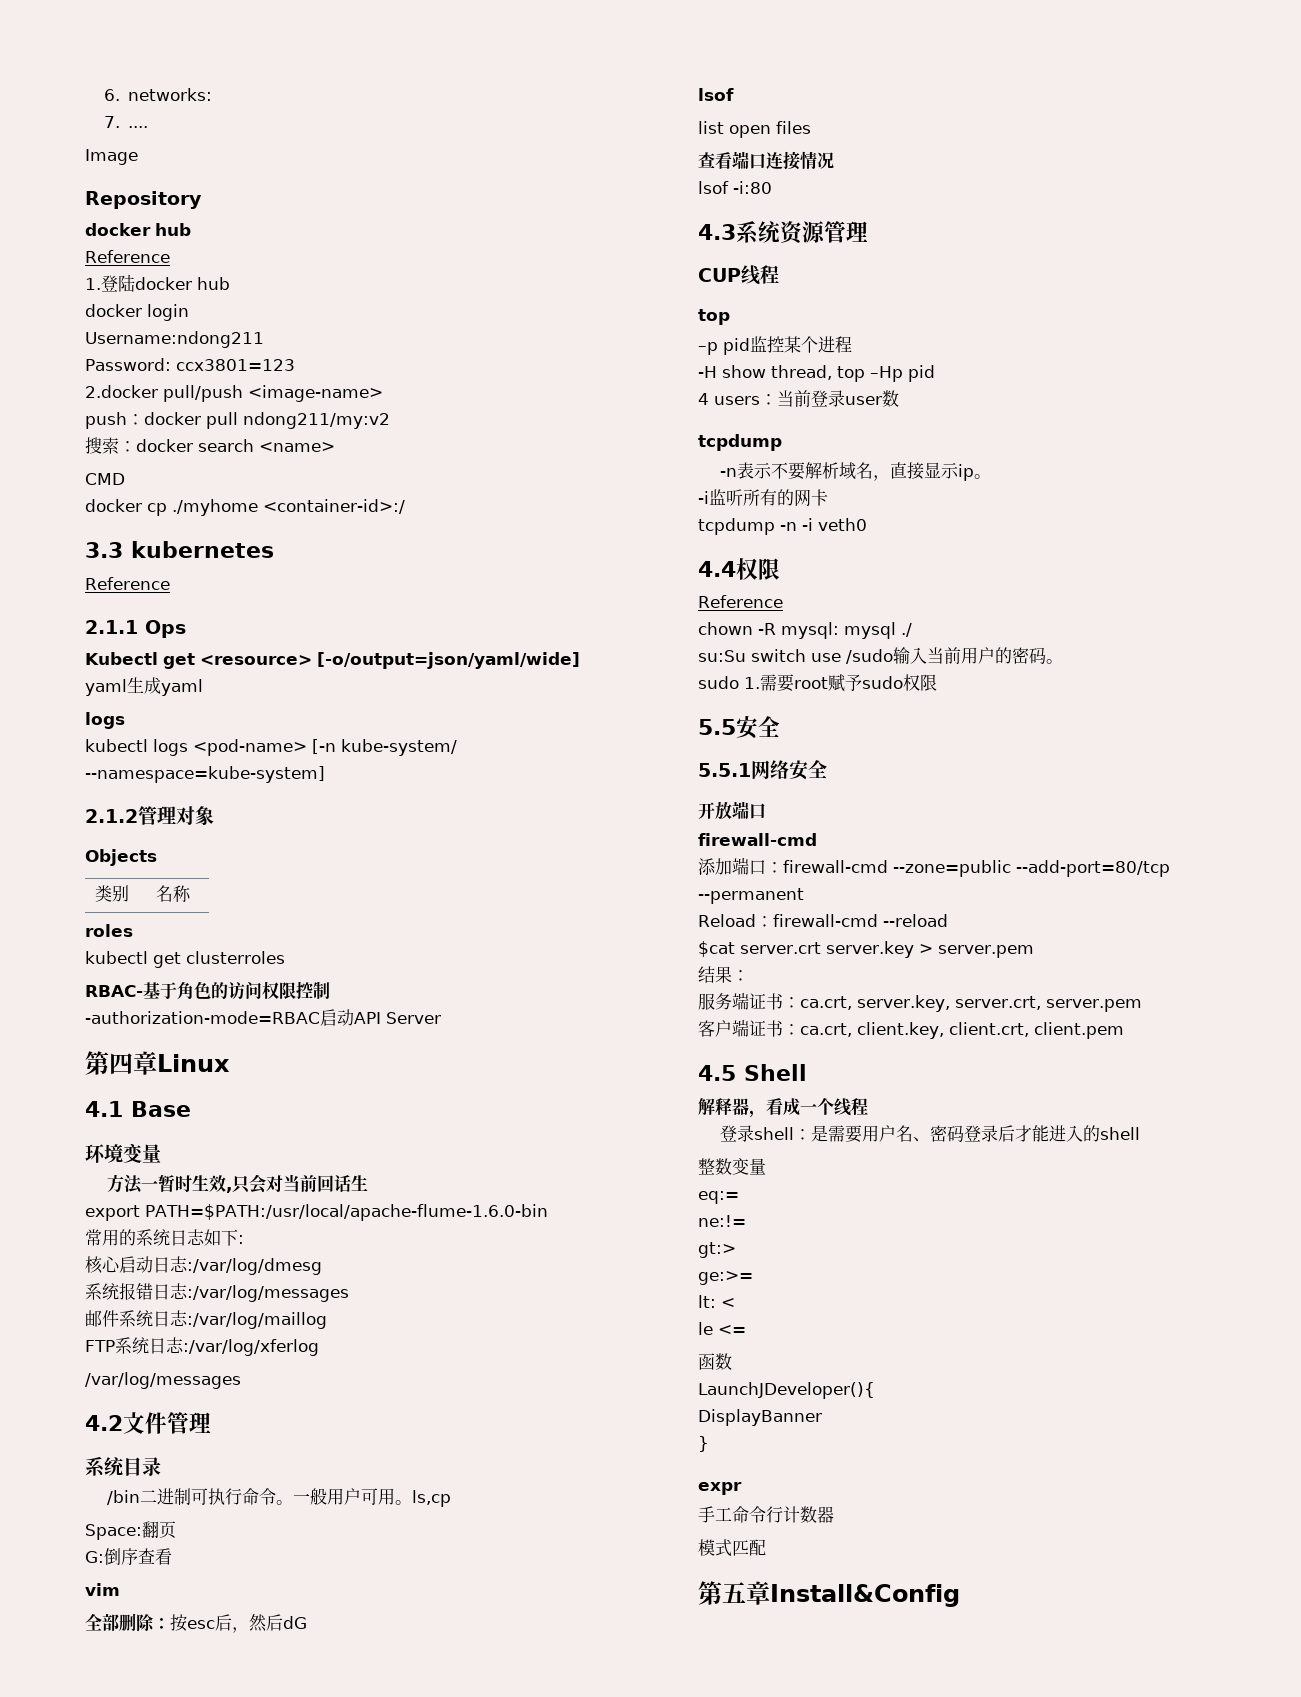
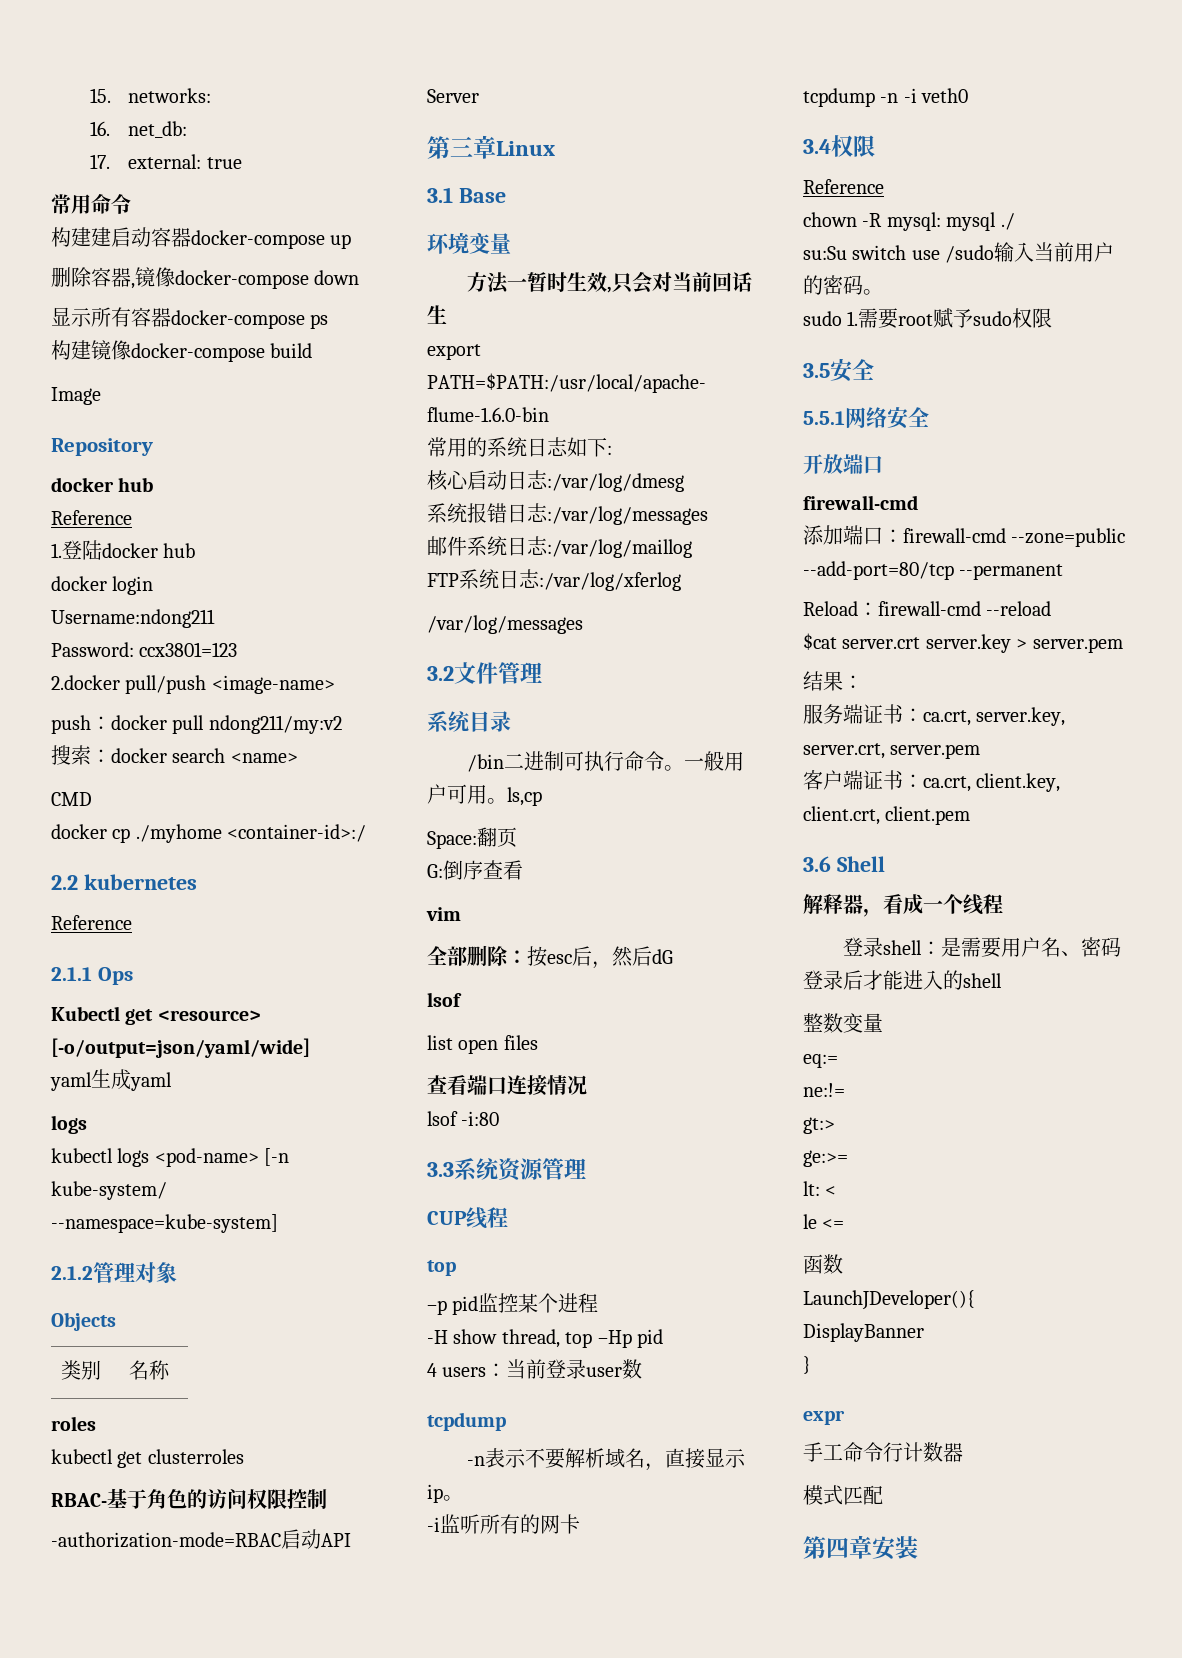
[103,89,120,101] 6. -> [89,88,111,103] 15.
[103,116,149,128] 7. .... -> [89,121,188,138] [89,154,242,169] [51,194,131,214] [51,227,352,249] [51,267,360,289] [51,307,329,329] [51,340,313,362] 16. net_db: // 17. external: true // 常用命令 // 构建建启动容器docker-compose up // 删除容器,镜像docker-compose down // 显示所有容器docker-compose ps // 构建镜像docker-compose build
[85,542,123,558] 3.3 -> [51,875,78,890] 2.2
[109,1053,133,1074] 四 -> [450,136,473,157] 三
[85,1101,123,1117] 4.1 -> [427,187,453,203] 3.1
[85,1415,123,1431] 4.2 -> [427,666,454,681] 3.2
[698,224,736,240] 4.3 -> [427,1162,454,1177] 3.3
[698,561,736,577] 4.4 -> [803,139,831,154] 3.4
[698,719,736,735] 5.5 -> [803,363,830,378] 3.5
[698,1065,736,1081] 4.5 -> [803,856,831,872] 3.6
[722,1581,960,1607] 五章Install&Config -> [826,1535,918,1560] 四章安装

